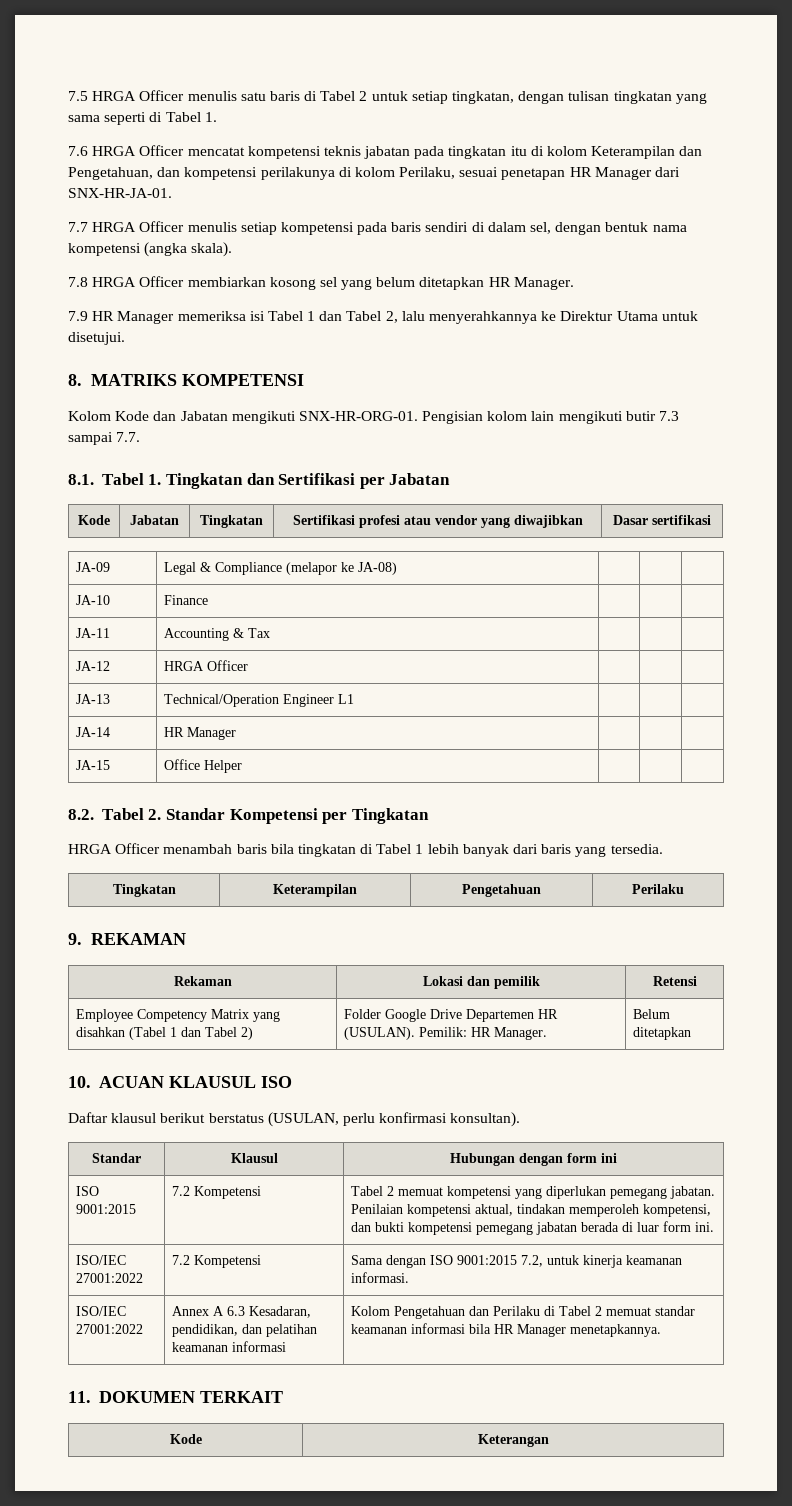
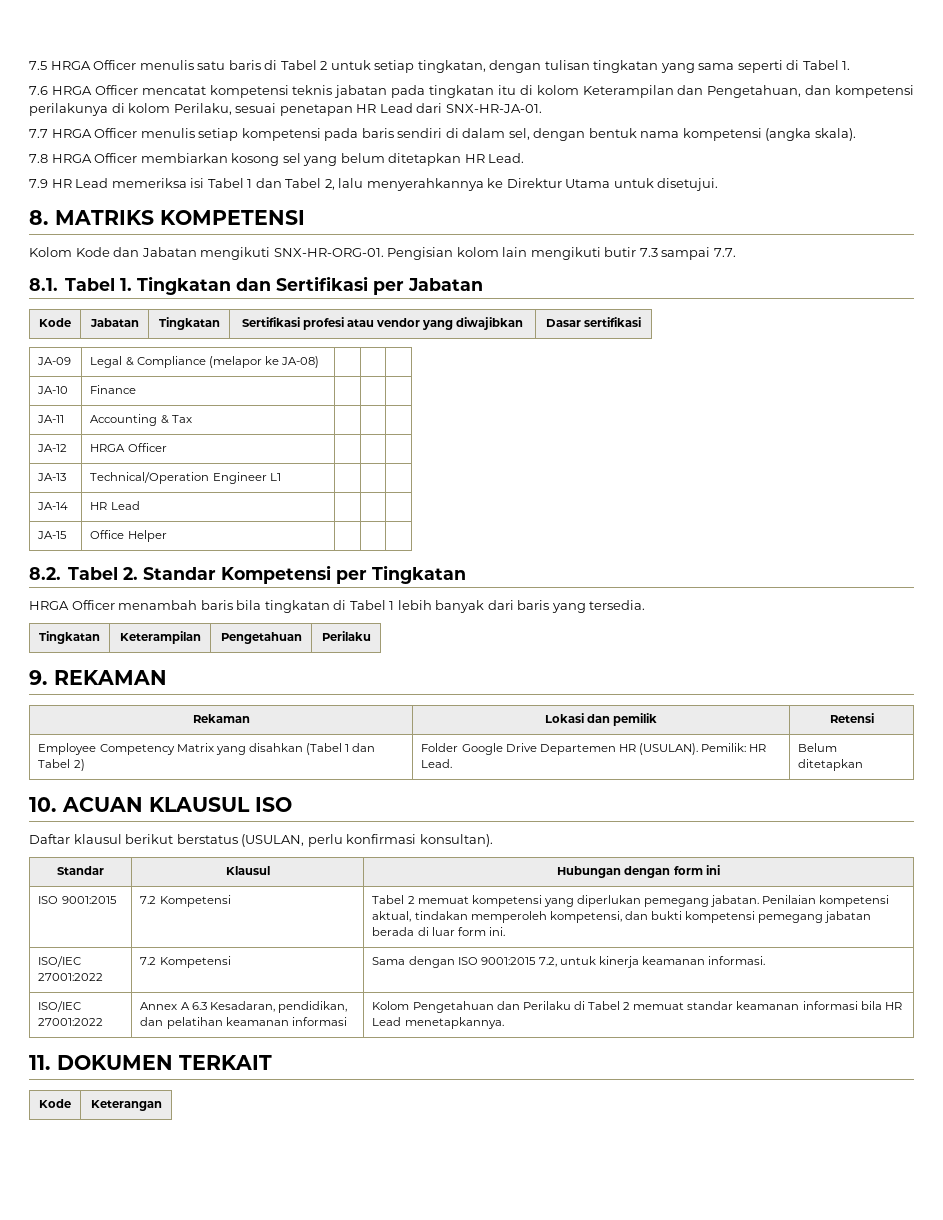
[594,167,652,180] Manager -> [379,103,413,113] Lead
[513,277,574,290] Manager. -> [488,153,525,163] Lead.
[117,311,175,324] Manager -> [75,178,109,188] Lead
[187,727,237,740] Manager -> [110,501,140,510] Lead
[494,1027,548,1040] Manager. -> [421,759,453,768] Lead.
[517,1324,567,1337] Manager -> [372,1017,402,1026] Lead

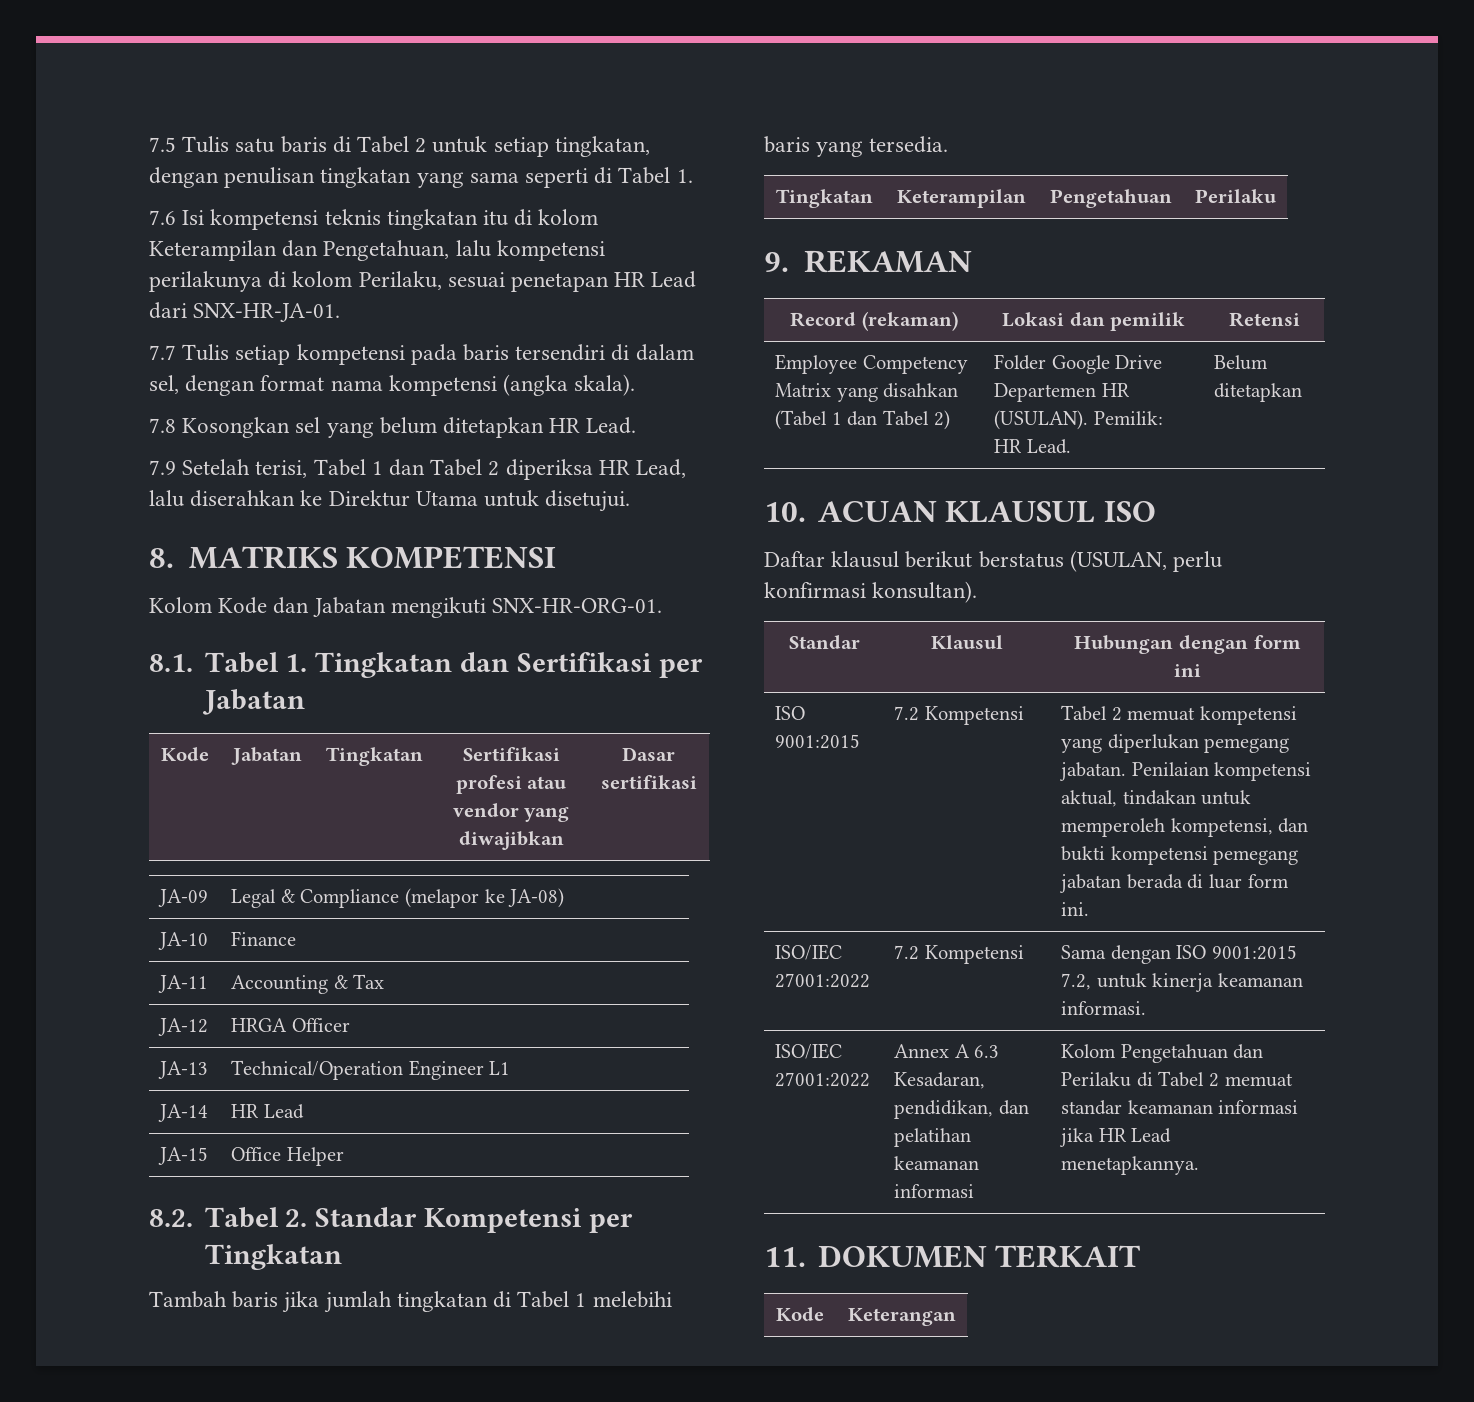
[50,60,194,70] HRGA Officer menulis -> [182,136,230,153] Tulis
[544,60,590,70] tulisan -> [224,167,316,188] penulisan
[51,85,426,98] HRGA Officer mencatat kompetensi teknis jabatan pada -> [182,209,381,230] Isi kompetensi teknis
[805,85,832,95] dan -> [455,240,491,257] lalu
[51,128,195,138] HRGA Officer menulis -> [182,344,230,361] Tulis
[397,128,443,138] sendiri -> [515,344,606,361] tersendiri
[588,128,637,138] bentuk -> [260,375,325,391] format
[51,153,280,166] HRGA Officer membiarkan kosong -> [182,417,291,438] Kosongkan
[51,178,484,191] HR Lead memeriksa isi Tabel 1 dan Tabel 2, lalu menyerahkannya -> [182,459,687,480] [149,490,296,507] Setelah terisi, Tabel 1 dan Tabel 2 diperiksa HR Lead, lalu diserahkan
[387,247,736,260] Pengisian kolom lain mengikuti butir 7.3 sampai 7.7. -> (663, 605) none
[29,600,262,610] HRGA Officer menambah baris bila -> [149,1291,392,1313] Tambah baris jika jumlah
[397,600,514,613] lebih banyak dari -> [592,1291,672,1308] melebihi
[192,714,250,723] Rekaman -> [790,311,958,331] Record (rekaman)
(468, 915) none -> [1201,790,1252,805] untuk
[860,1001,882,1010] bila -> [1060,1128,1095,1147] jika

